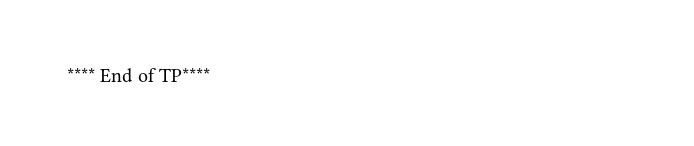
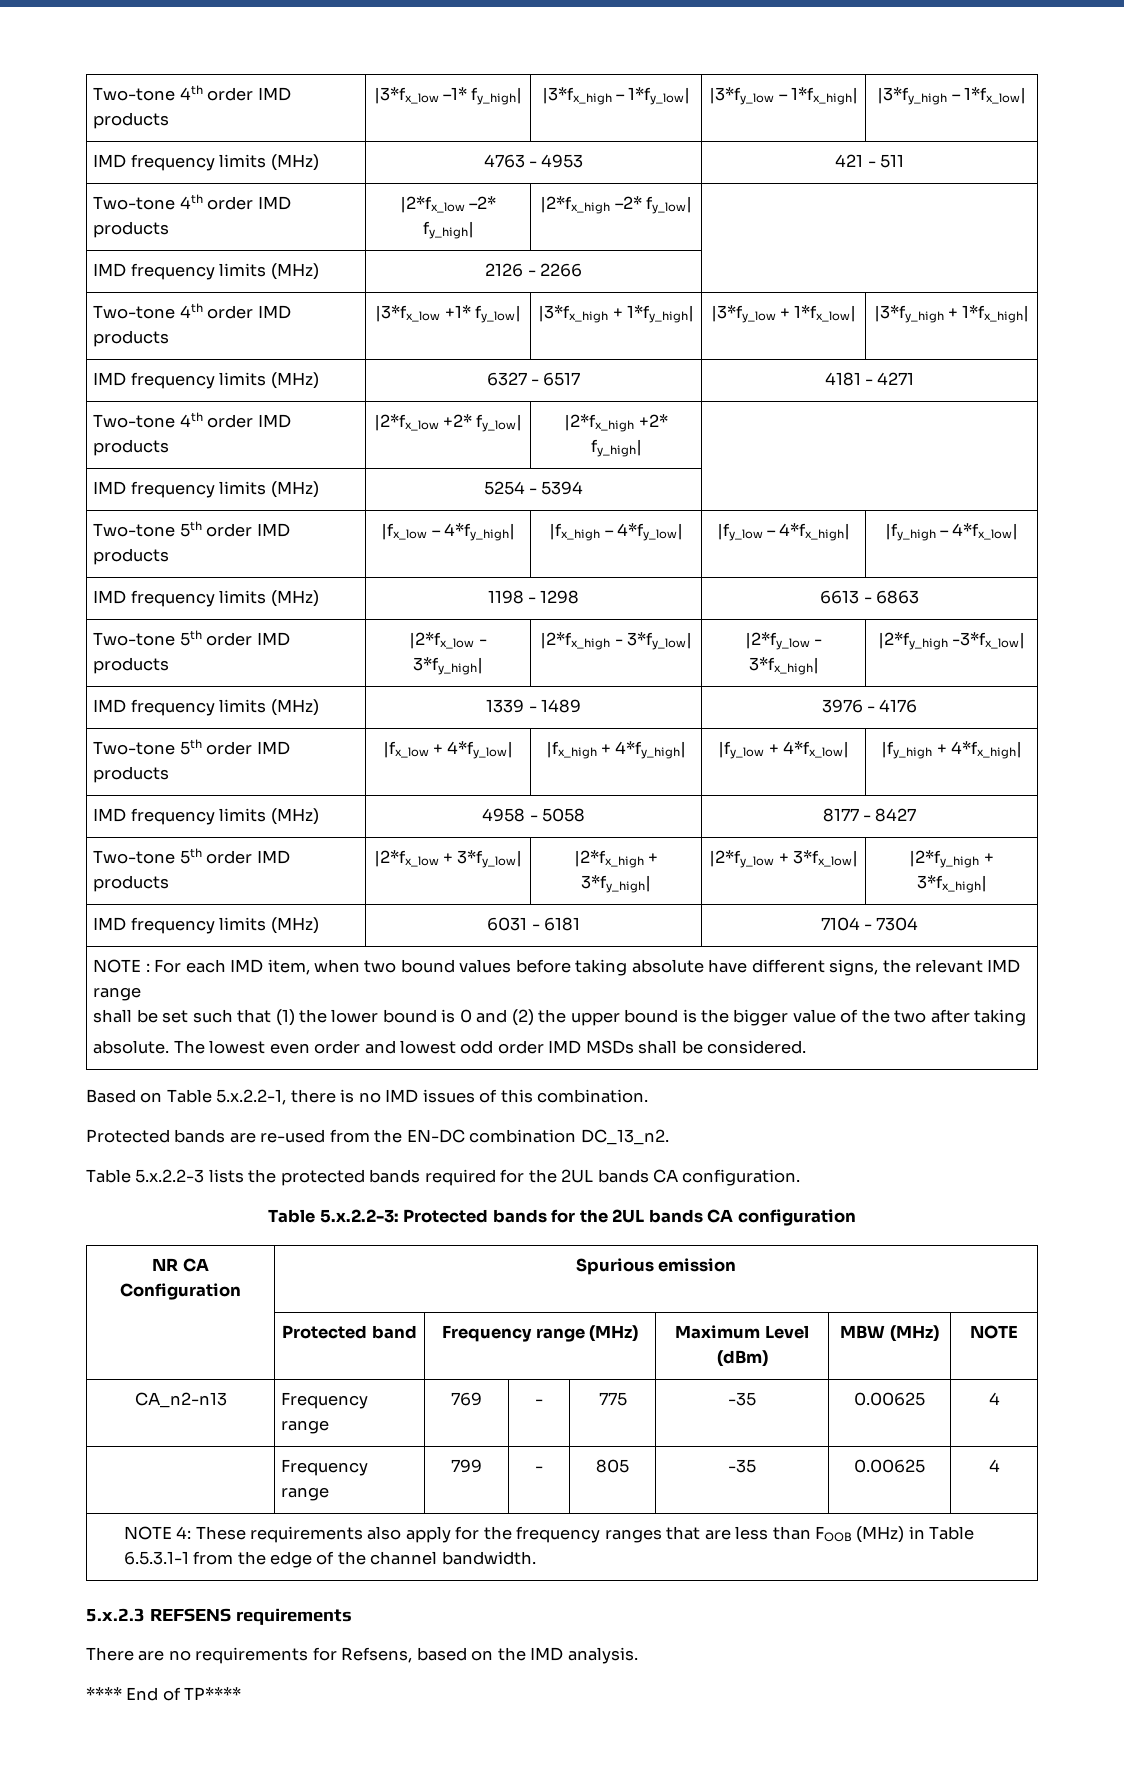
(67, 75) none -> [93,85,291,101] [93,112,170,129] [373,87,523,105] [541,87,691,105] [709,87,858,105] [877,87,1026,105] [93,154,319,171] [483,154,584,168] [835,154,904,168] [93,194,291,210] [93,221,170,238] [399,196,497,213] [422,221,474,239] [540,196,692,214] [93,263,319,280] [485,263,582,277] [93,303,291,319] [93,330,170,347] [375,305,521,323] [538,305,694,323] [710,305,857,323] [873,305,1030,323] [93,372,319,389] [486,372,581,386] [824,372,915,386] [93,412,291,428] [93,439,170,456] [373,414,523,432] [564,414,668,432] [590,439,642,457] [93,481,319,498] [483,481,584,495] [93,521,290,537] [93,548,170,565] [381,523,515,541] [549,523,683,541] [716,523,851,541] [884,523,1019,541] [93,590,319,607] [487,590,580,604] [820,590,919,604] [93,630,290,646] [93,657,170,674] [409,632,487,649] [412,657,483,675] [540,632,692,650] [744,632,823,650] [748,657,819,675] [877,632,1026,650] [93,699,319,716] [486,699,581,713] [821,699,918,713] [93,739,290,755] [93,766,170,783] [382,741,514,759] [545,741,687,759] [718,741,849,759] [881,741,1022,759] [93,808,319,825] [482,808,585,822] [822,808,917,822] [93,848,290,864] [93,875,170,892] [373,850,523,868] [573,850,659,868] [581,875,651,893] [709,850,858,868] [909,850,994,868] [916,875,987,893] [93,917,319,934] [487,917,580,931] [820,917,919,931] [93,959,1021,976] [93,987,142,1001] [93,1009,1027,1026] [93,1040,807,1054] [86,1089,649,1105] [86,1129,669,1145] [86,1169,801,1186] [268,1209,856,1226] [152,1258,209,1272] [120,1283,241,1300] [575,1258,737,1275] [282,1325,417,1339] [442,1325,638,1342] [675,1325,809,1339] [716,1350,768,1367] [840,1325,939,1342] [970,1325,1018,1339] [134,1392,227,1408] [281,1392,369,1409] [281,1420,330,1434] [451,1392,482,1406] [535,1399,543,1405] [598,1392,627,1406] [728,1392,756,1406] [854,1392,925,1406] [988,1392,1000,1405] [281,1459,369,1476] [281,1487,330,1501] [451,1459,482,1473] [535,1466,543,1472] [596,1459,629,1473] [728,1459,756,1473] [854,1459,925,1473] [988,1459,1000,1472] [123,1526,975,1543] [123,1551,536,1568] [86,1608,352,1625] [86,1647,638,1664] Two-tone 4th order IMD products | |3*fx_low –1* fy_high| | |3*fx_high – 1*fy_low| | |3*fy_low – 1*fx_high| | |3*fy_high – 1*fx_low| // IMD frequency limits (MHz) | 4763 - 4953 | 421 - 511 // Two-tone 4th order IMD products | |2*fx_low –2* fy_high| | |2*fx_high –2* fy_low| | // IMD frequency limits (MHz) | 2126 - 2266 | // Two-tone 4th order IMD products | |3*fx_low +1* fy_low| | |3*fx_high + 1*fy_high| | |3*fy_low + 1*fx_low| | |3*fy_high + 1*fx_high| // IMD frequency limits (MHz) | 6327 - 6517 | 4181 - 4271 // Two-tone 4th order IMD products | |2*fx_low +2* fy_low| | |2*fx_high +2* fy_high| | // IMD frequency limits (MHz) | 5254 - 5394 | // Two-tone 5th order IMD products | |fx_low – 4*fy_high| | |fx_high – 4*fy_low| | |fy_low – 4*fx_high| | |fy_high – 4*fx_low| // IMD frequency limits (MHz) | 1198 - 1298 | 6613 - 6863 // Two-tone 5th order IMD products | |2*fx_low - 3*fy_high| | |2*fx_high - 3*fy_low| | |2*fy_low - 3*fx_high| | |2*fy_high -3*fx_low| // IMD frequency limits (MHz) | 1339 - 1489 | 3976 - 4176 // Two-tone 5th order IMD products | |fx_low + 4*fy_low| | |fx_high + 4*fy_high| | |fy_low + 4*fx_low| | |fy_high + 4*fx_high| // IMD frequency limits (MHz) | 4958 - 5058 | 8177 - 8427 // Two-tone 5th order IMD products | |2*fx_low + 3*fy_low| | |2*fx_high + 3*fy_high| | |2*fy_low + 3*fx_low| | |2*fy_high + 3*fx_high| // IMD frequency limits (MHz) | 6031 - 6181 | 7104 - 7304 // NOTE : For each IMD item, when two bound values before taking absolute have different signs, the relevant IMD range // shall be set such that (1) the lower bound is 0 and (2) the upper bound is the bigger value of the two after taking // absolute. The lowest even order and lowest odd order IMD MSDs shall be considered. // Based on Table 5.x.2.2-1, there is no IMD issues of this combination. // Protected bands are re-used from the EN-DC combination DC_13_n2. // Table 5.x.2.2-3 lists the protected bands required for the 2UL bands CA configuration. // Table 5.x.2.2-3: Protected bands for the 2UL bands CA configuration // NR CA Configuration | Spurious emission // | Protected band | Frequency range (MHz) | Maximum Level (dBm) | MBW (MHz) | NOTE // CA_n2-n13 | Frequency range | 769 | - | 775 | -35 | 0.00625 | 4 // | Frequency range | 799 | - | 805 | -35 | 0.00625 | 4 // NOTE 4: These requirements also apply for the frequency ranges that are less than FOOB (MHz) in Table 6.5.3.1-1 from the edge of the channel bandwidth. // 5.x.2.3 REFSENS requirements // There are no requirements for Refsens, based on the IMD analysis. //

